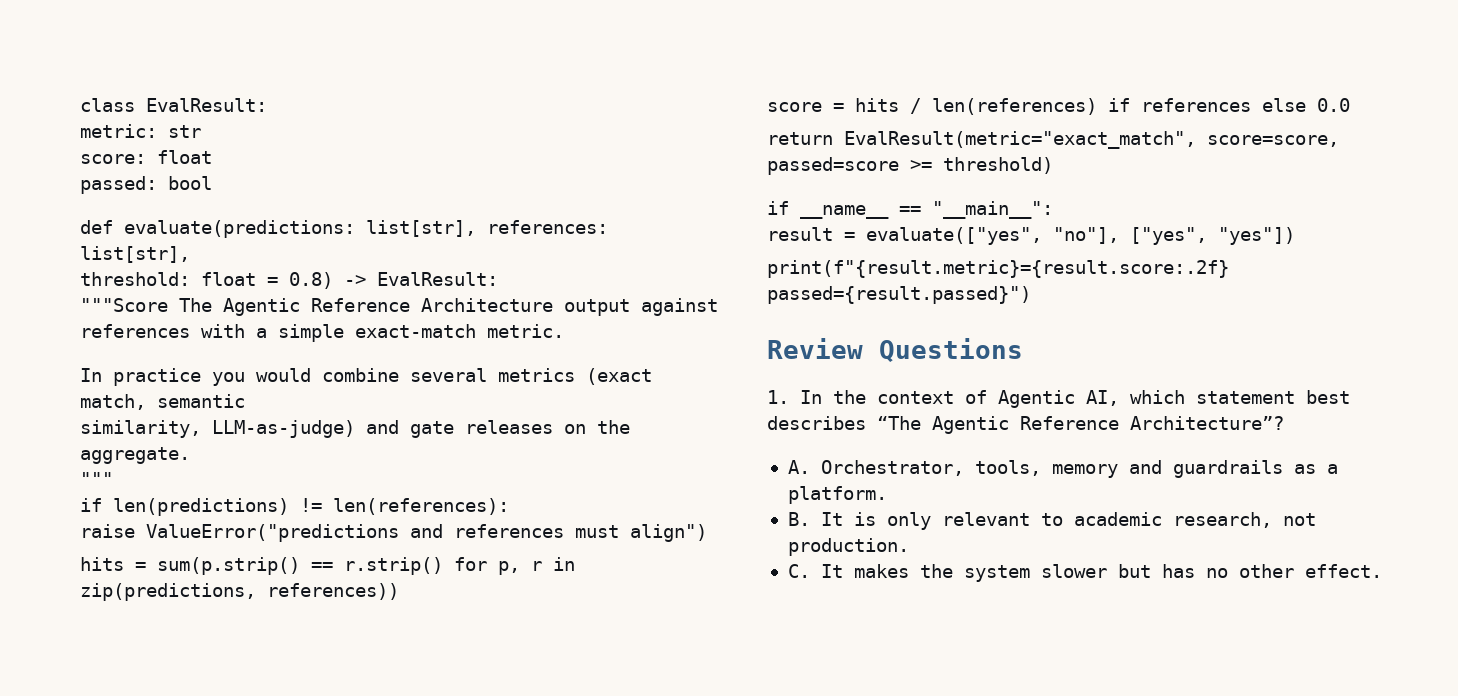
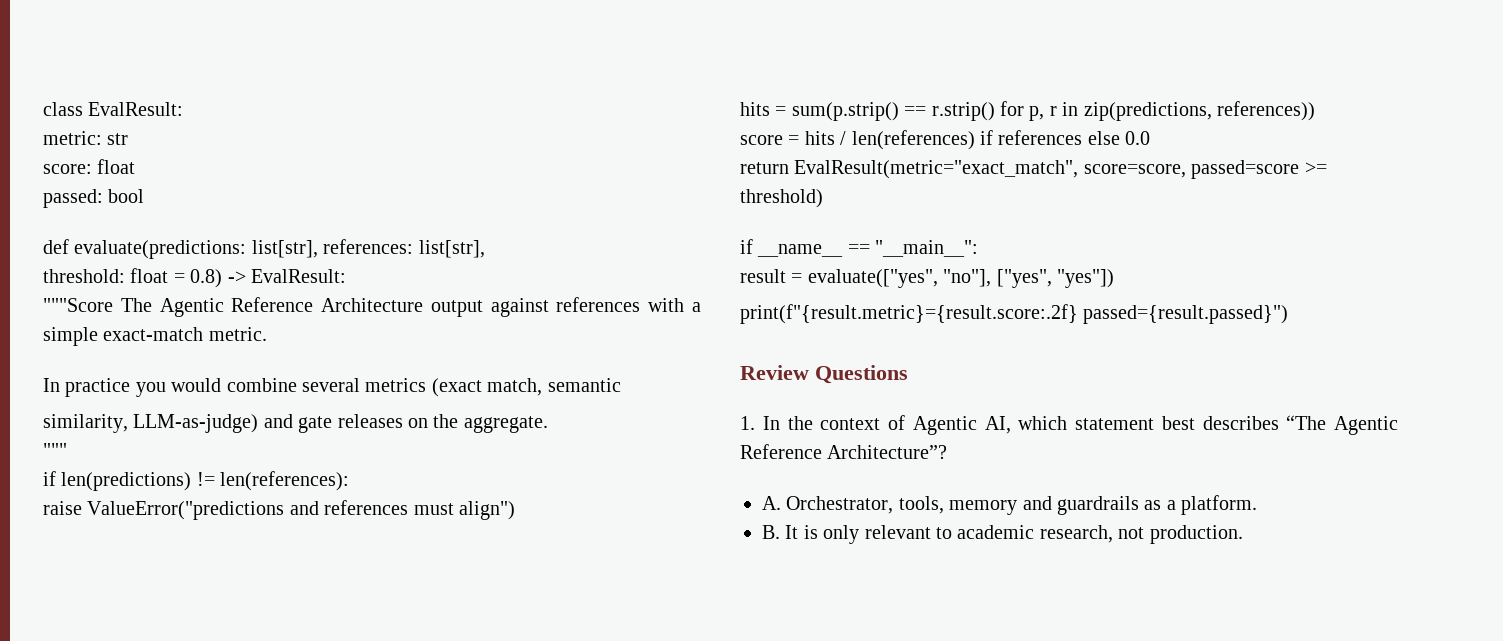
[787,564,1382,582] // C. It makes the system slower but has no other effect. -> (1243, 534) none

